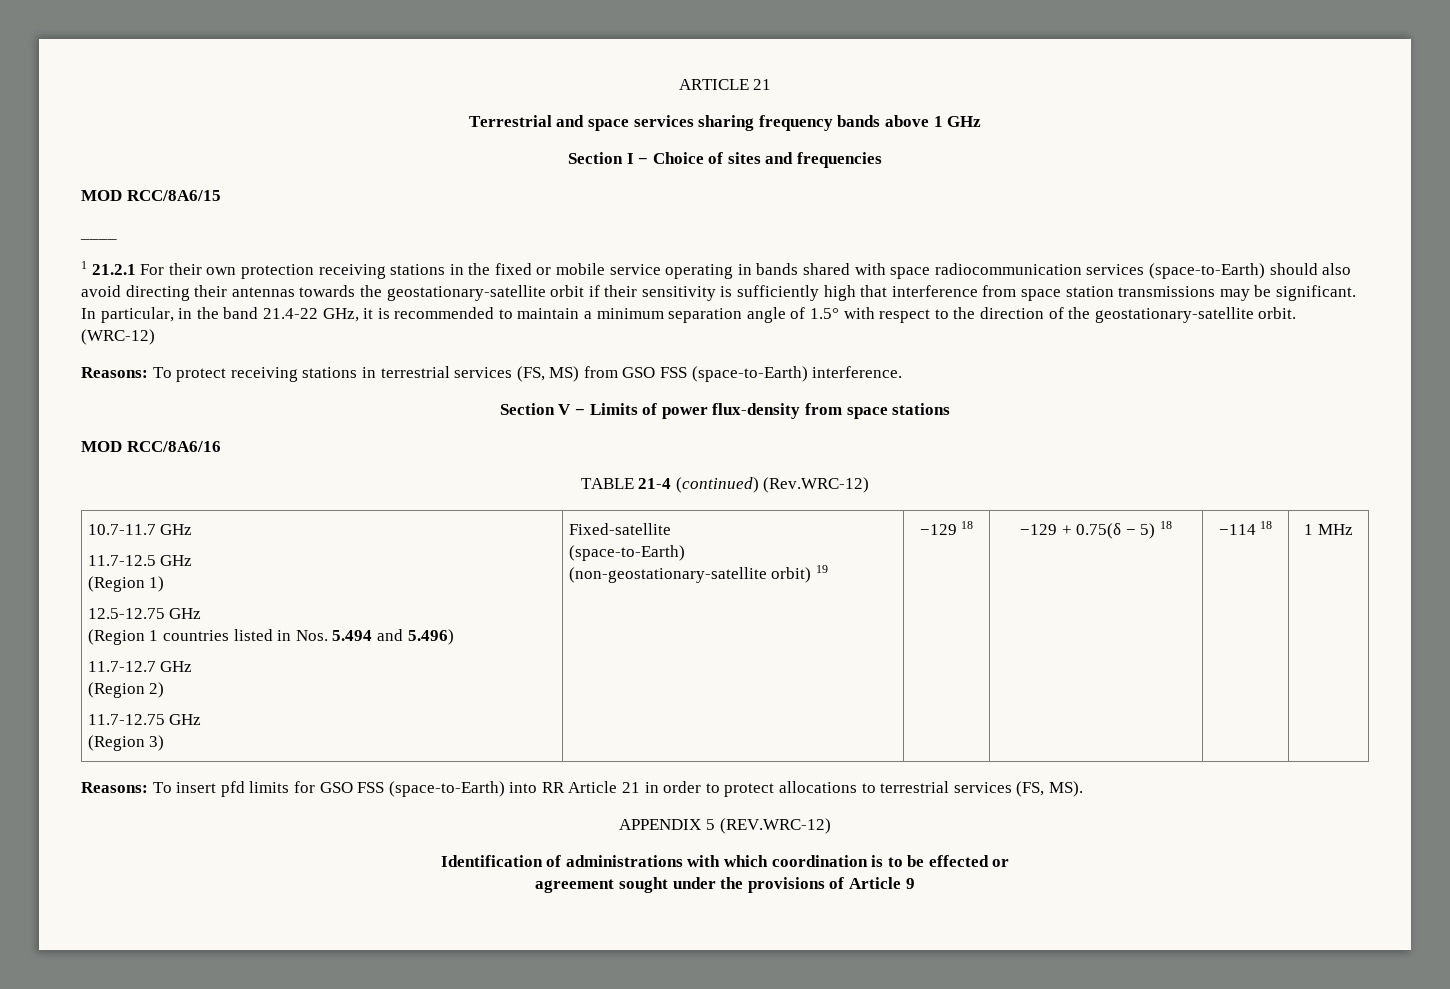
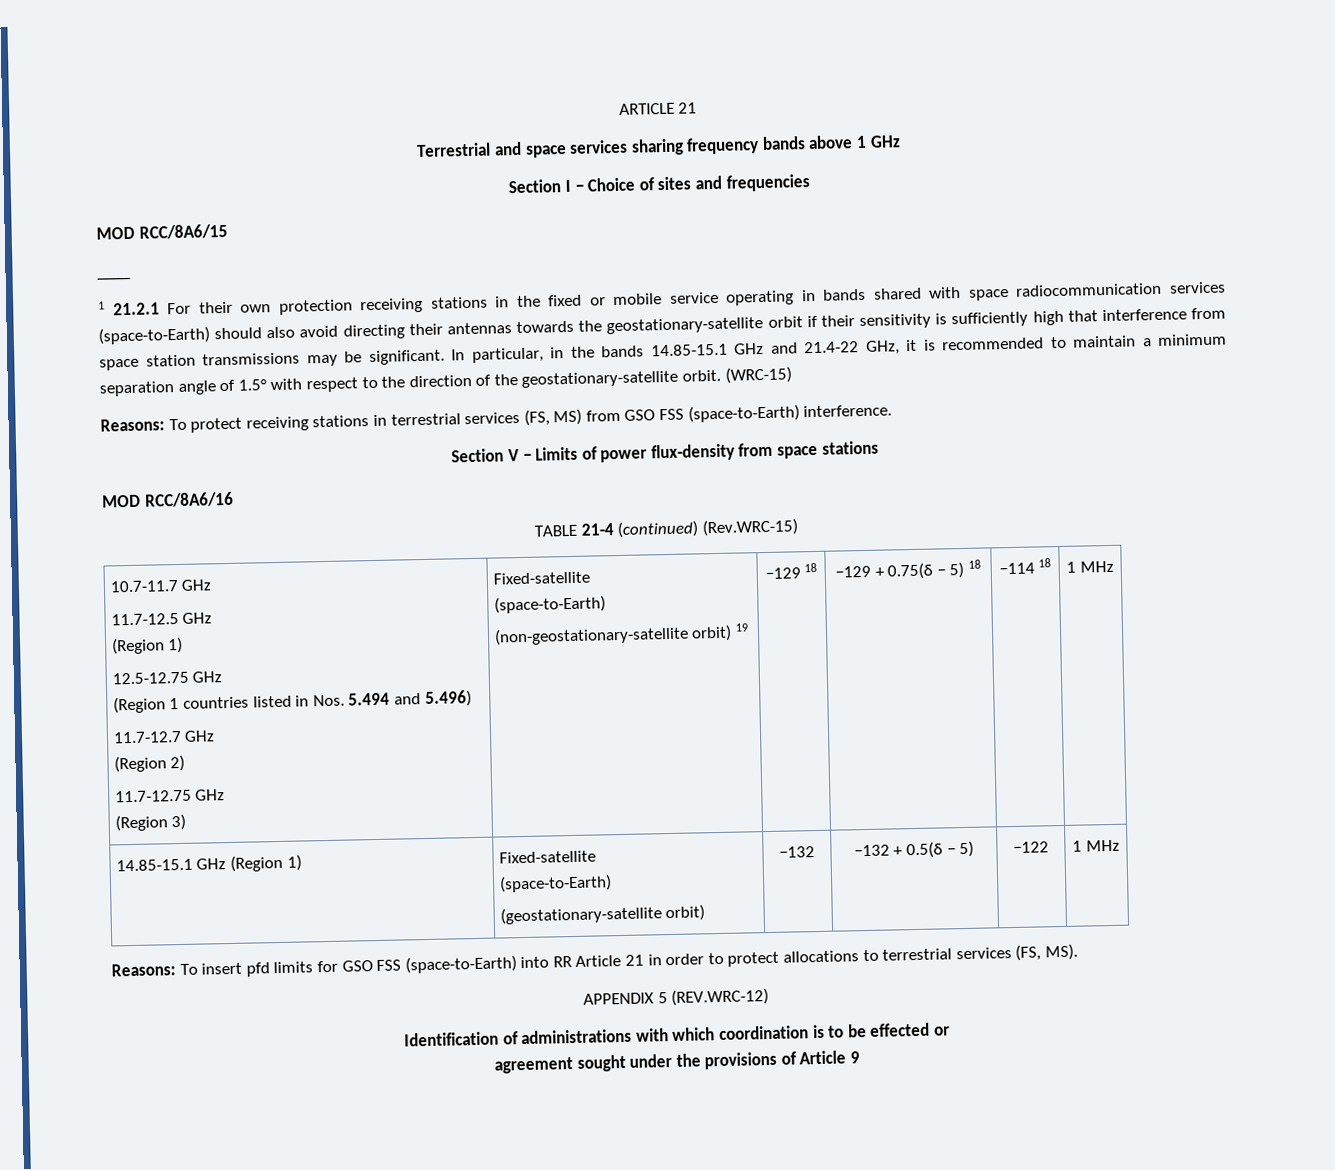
[223,307,259,319] band -> [601,342,798,358] bands 14.85-15.1 GHz and
[81,329,155,345] (WRC-12) -> [724,366,792,384] (WRC-15)
[763,477,870,493] (Rev.WRC-12) -> [701,518,798,537] (Rev.WRC-15)
(1353, 529) none -> [115,854,302,872] [498,850,596,864] [498,874,612,893] [499,904,706,925] [779,846,815,858] [853,840,975,859] [1013,841,1049,853] [1072,839,1120,852] // 14.85-15.1 GHz (Region 1) | Fixed-satellite // (space-to-Earth) // (geostationary-satellite orbit) | −132 | −132 + 0.5(δ − 5) | −122 | 1 MHz

